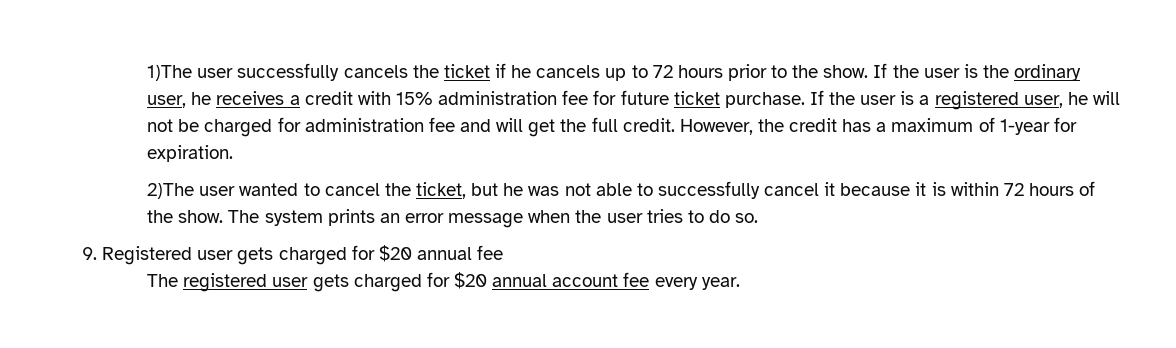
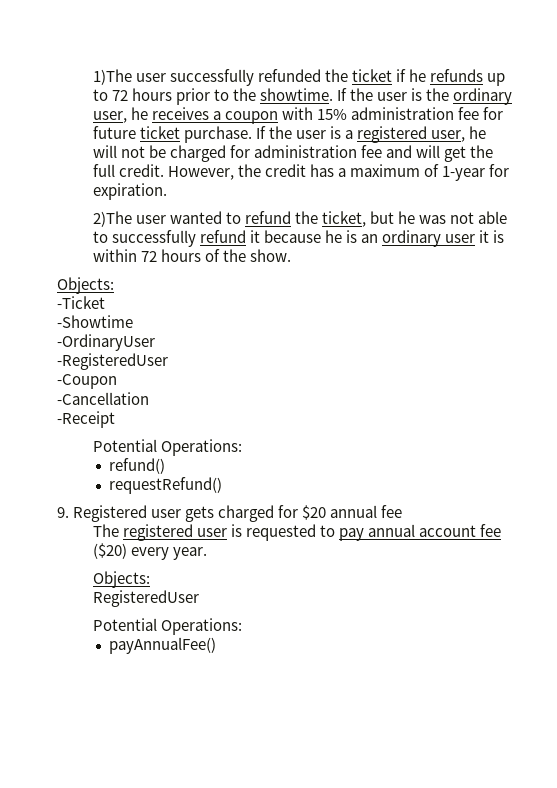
[343,65,408,78] cancels -> [257,69,321,82] refunded
[536,65,601,78] cancels -> [429,69,483,82] refunds
[823,65,869,78] show. -> [259,88,333,101] showtime.
[304,91,353,105] credit -> [224,111,278,124] coupon
[324,183,380,196] cancel -> [244,211,291,224] refund
[764,183,820,196] cancel -> [199,230,246,243] refund
(911, 189) none -> [324,230,475,247] he is an ordinary user
[228,209,759,228] The system prints an error message when the user tries to do so. -> [57,277,114,294] [57,296,105,309] [57,315,133,328] [57,334,155,351] [57,353,168,370] [57,374,117,389] [57,392,149,405] [57,411,115,428] [92,439,242,456] [109,458,166,474] [109,477,223,494] // Objects: // -Ticket // -Showtime // -OrdinaryUser // -RegisteredUser // -Coupon // -Cancellation // -Receipt // Potential Operations: // refund() // requestRefund()
[312,272,487,292] gets charged for $20 -> [230,524,364,541] is requested to pay
(650, 279) none -> [92,543,127,559] ($20)
(740, 283) none -> [92,571,150,588] [92,590,199,607] [92,618,242,635] [109,637,217,654] // Objects: // RegisteredUser // Potential Operations: // payAnnualFee()

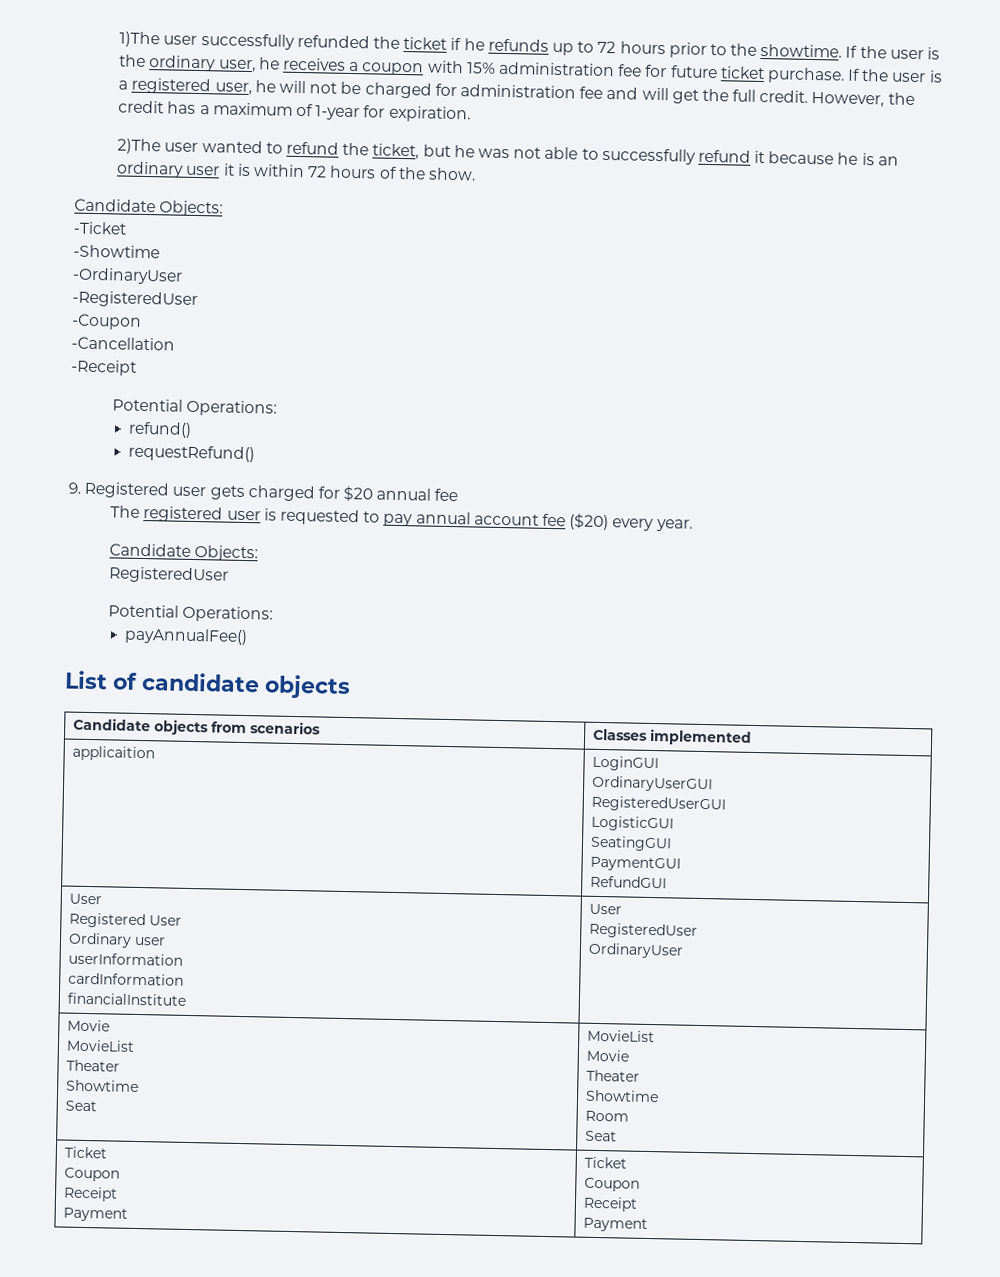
(291, 255) none -> [74,198,156,213] Candidate
(207, 553) none -> [109,543,192,557] Candidate
(217, 645) none -> [64,670,351,700] [73,717,322,736] [593,728,753,746] [72,745,156,762] [592,755,660,772] [592,775,714,793] [591,795,727,813] [591,815,675,832] [590,835,673,852] [590,856,682,872] [590,875,668,889] [69,893,103,905] [69,912,183,929] [68,932,167,948] [68,952,184,966] [68,972,185,986] [67,992,187,1006] [589,903,623,915] [589,922,699,939] [588,942,685,959] [67,1019,111,1032] [66,1039,136,1052] [66,1059,121,1072] [66,1079,140,1093] [65,1100,98,1112] [587,1029,656,1043] [586,1049,630,1062] [586,1069,641,1082] [585,1089,660,1103] [585,1110,630,1122] [585,1130,618,1142] [64,1146,108,1159] [64,1167,121,1182] [63,1186,119,1202] [63,1207,129,1222] [584,1156,628,1169] [584,1177,641,1192] [583,1196,639,1212] [583,1217,649,1233] // List of candidate objects // Candidate objects from scenarios | Classes implemented // applicaition | LoginGUI // OrdinaryUserGUI // RegisteredUserGUI // LogisticGUI // SeatingGUI // PaymentGUI // RefundGUI // User // Registered User // Ordinary user // userInformation // cardInformation // financialInstitute | User // RegisteredUser // OrdinaryUser // Movie // MovieList // Theater // Showtime // Seat | MovieList // Movie // Theater // Showtime // Room // Seat // Ticket // Coupon // Receipt // Payment | Ticket // Coupon // Receipt // Payment

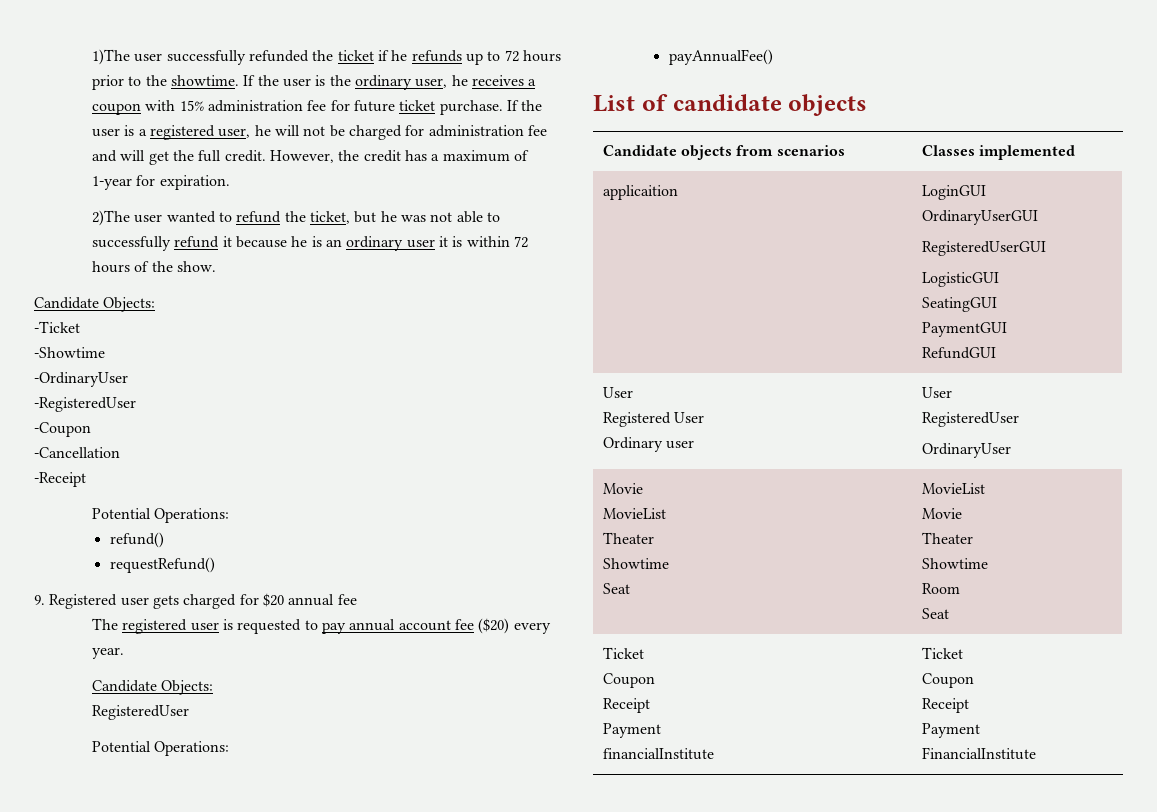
[68,952,184,966] [68,972,185,986] [67,992,187,1006] // userInformation // cardInformation // financialInstitute -> (694, 444) none
[584,1156,628,1169] [584,1177,641,1192] [583,1196,639,1212] [583,1217,649,1233] | Ticket // Coupon // Receipt // Payment -> [602,748,714,760] [921,647,963,659] [921,673,974,688] [921,698,969,713] [921,723,980,738] [921,747,1036,760] // financialInstitute | Ticket // Coupon // Receipt // Payment // FinancialInstitute

